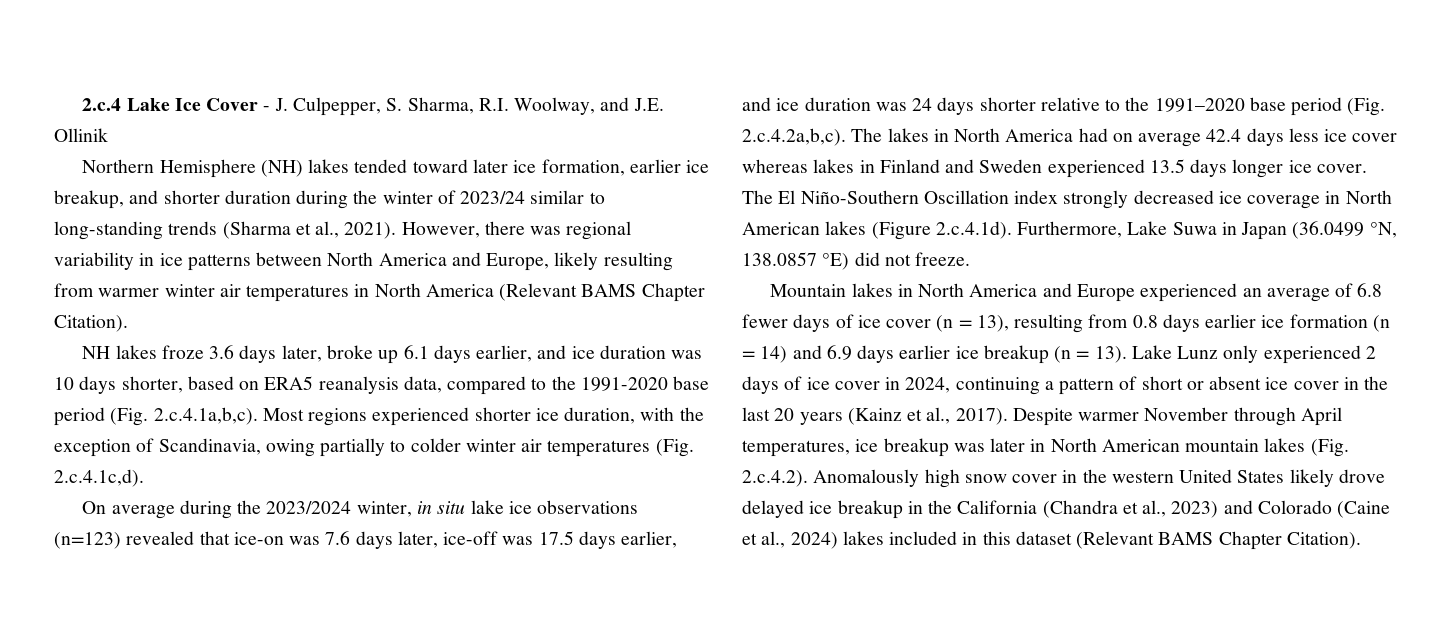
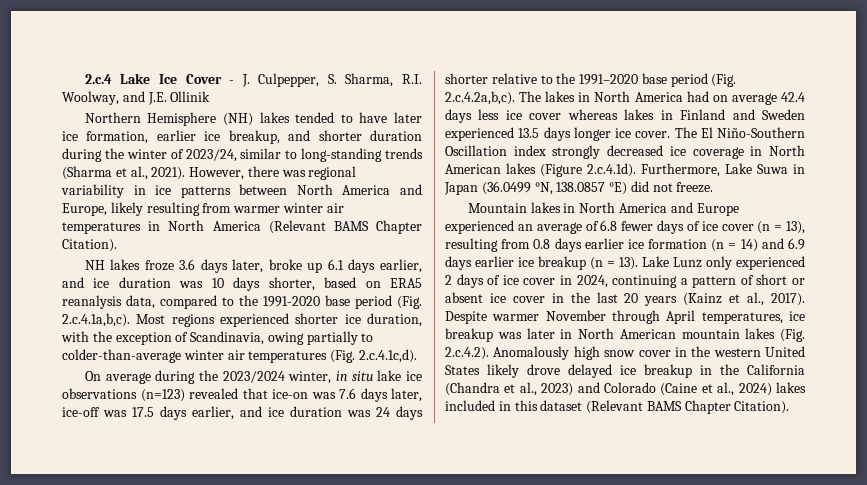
[412,159,468,173] toward -> [340,112,388,123] to have
[460,191,526,204] 2023/24 -> [185,149,237,162] 2023/24,
[410,438,461,452] colder -> [62,349,181,363] colder-than-average

